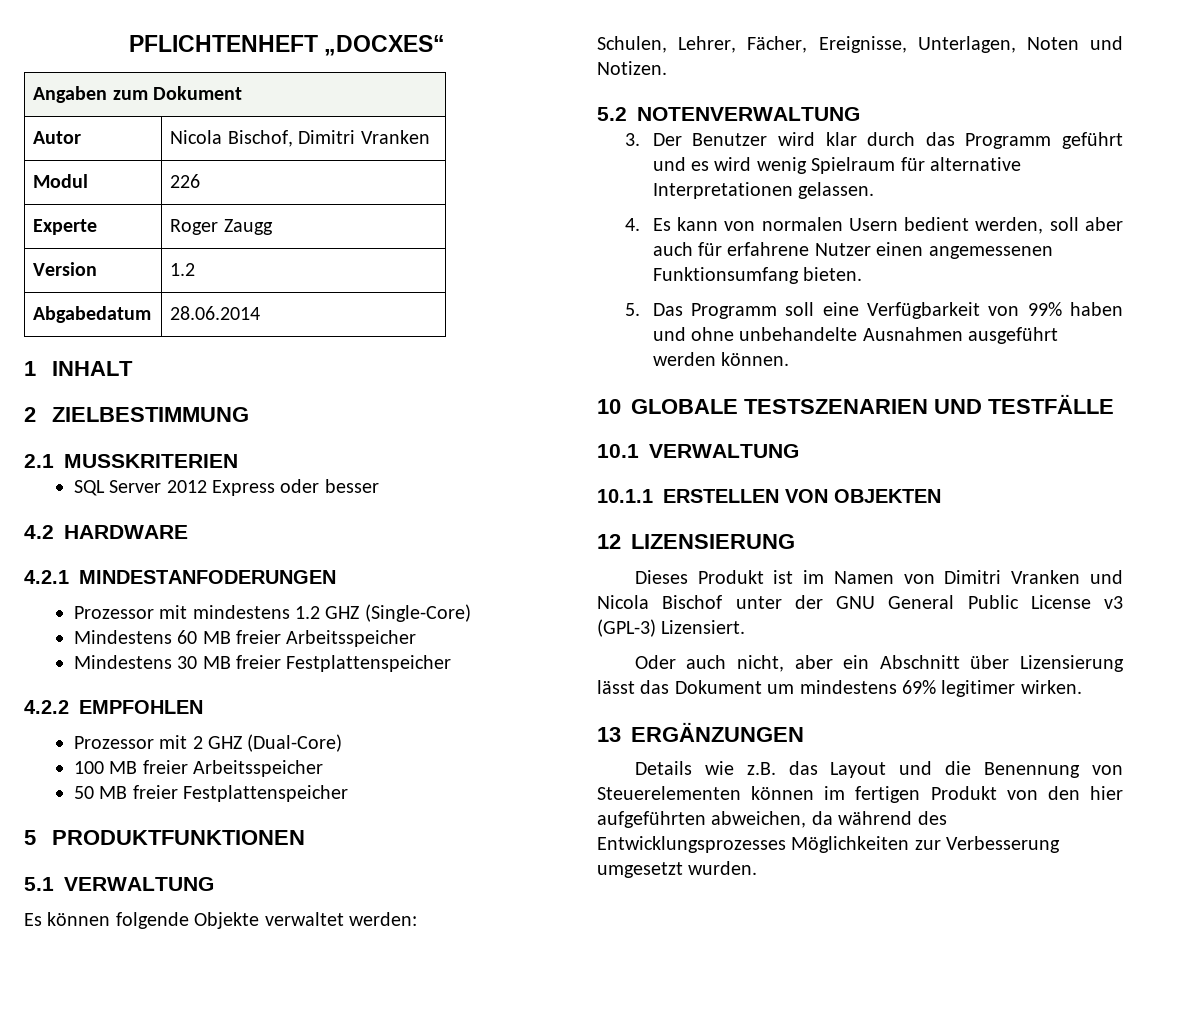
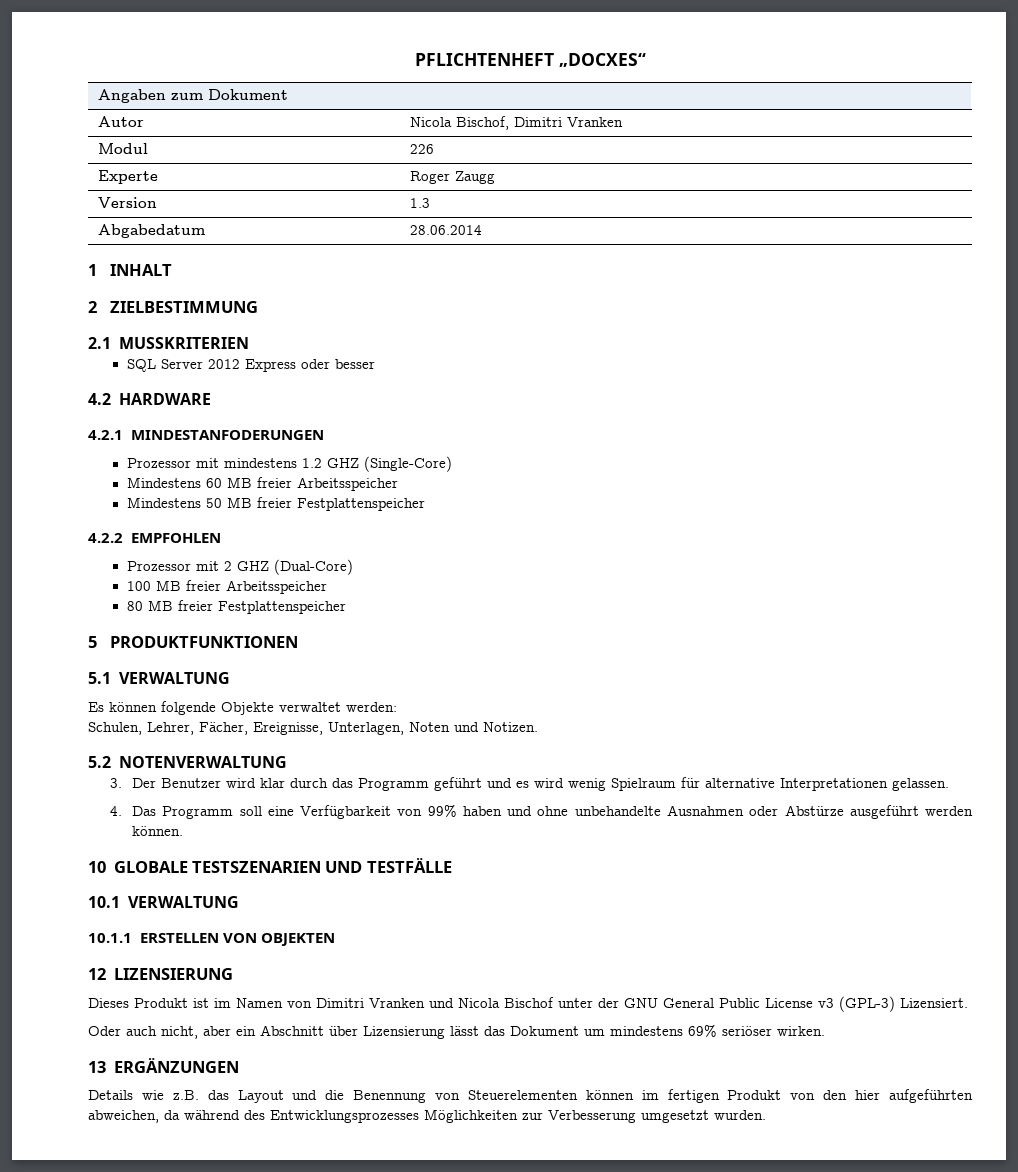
[170,263,196,276] 1.2 -> [409,198,430,208] 1.3
[177,656,198,669] 30 -> [205,498,222,508] 50
[73,786,94,799] 50 -> [126,601,143,611] 80
[652,217,1123,234] [652,242,1053,259] [652,267,863,284] [624,303,640,316] Es kann von normalen Usern bedient werden, soll aber auch für erfahrene Nutzer einen angemessenen Funktionsumfang bieten. // 5. -> (123, 811) none
(963, 334) none -> [749,805,844,816] oder Abstürze
[941,680,1016,697] legitimer -> [722,1026,772,1036] seriöser

